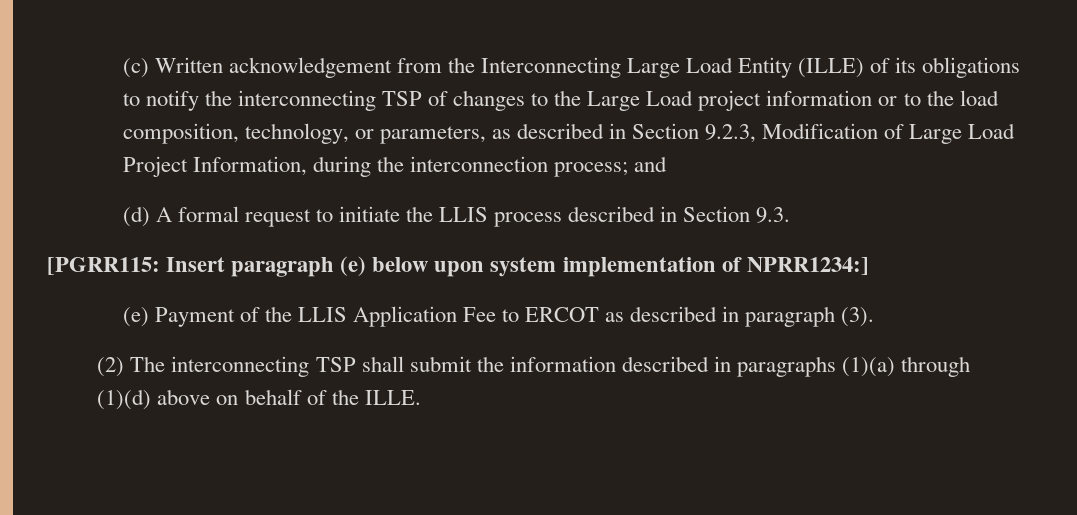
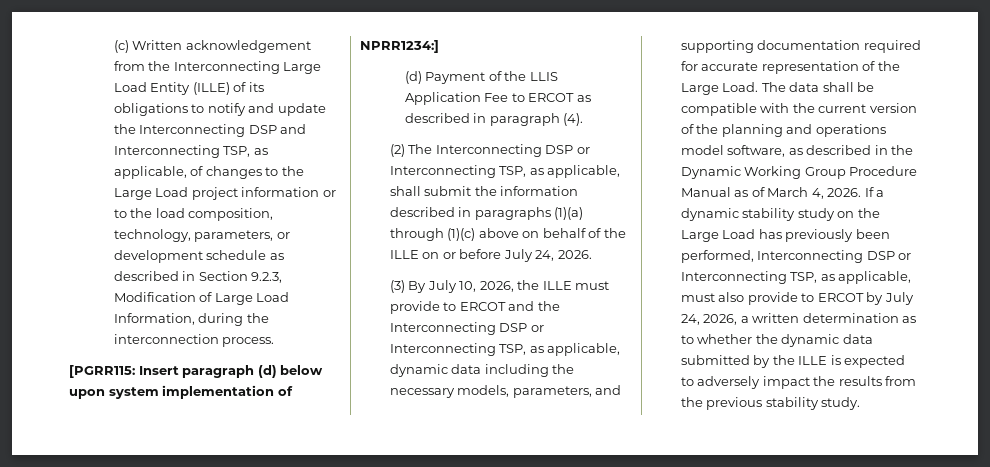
[204,90,422,111] the interconnecting TSP -> [248,103,326,116] [113,124,307,137] [113,145,268,158] [113,166,187,179] and update the Interconnecting DSP and Interconnecting TSP, as applicable,
[354,126,486,144] or parameters, -> [194,230,290,242] [113,250,267,263] parameters, or development schedule
[122,156,188,177] Project -> (290, 297) none
[553,156,667,177] [122,206,791,227] process; and // (d) A formal request to initiate the LLIS process described in Section 9.3. -> [222,337,275,347] process.
[340,256,367,276] (e) -> [257,365,277,378] (d)
[122,307,149,327] (e) -> [404,71,422,84] (d)
[841,307,875,327] (3). -> [563,113,584,126] (4).
[171,356,356,377] interconnecting TSP -> [435,144,590,157] [389,165,621,178] Interconnecting DSP or Interconnecting TSP, as applicable,
[97,389,152,410] (1)(d) -> [447,228,476,241] (1)(c)
[364,390,421,405] ILLE. -> [389,249,592,262] [389,280,610,293] [389,301,560,314] [389,322,544,335] [389,343,621,356] [389,364,575,377] [389,385,622,398] [680,40,921,53] [680,61,900,74] [680,82,875,95] [680,103,917,116] [680,124,886,137] [680,145,914,157] [680,166,918,179] [680,187,885,199] [680,208,880,221] [680,229,890,242] [680,250,912,263] [680,271,912,284] [680,292,914,305] [680,313,917,325] [680,334,873,347] [680,355,906,368] [680,376,917,389] [680,397,861,410] ILLE on or before July 24, 2026. // (3) By July 10, 2026, the ILLE must provide to ERCOT and the Interconnecting DSP or Interconnecting TSP, as applicable, dynamic data including the necessary models, parameters, and supporting documentation required for accurate representation of the Large Load. The data shall be compatible with the current version of the planning and operations model software, as described in the Dynamic Working Group Procedure Manual as of March 4, 2026. If a dynamic stability study on the Large Load has previously been performed, Interconnecting DSP or Interconnecting TSP, as applicable, must also provide to ERCOT by July 24, 2026, a written determination as to whether the dynamic data submitted by the ILLE is expected to adversely impact the results from the previous stability study.

